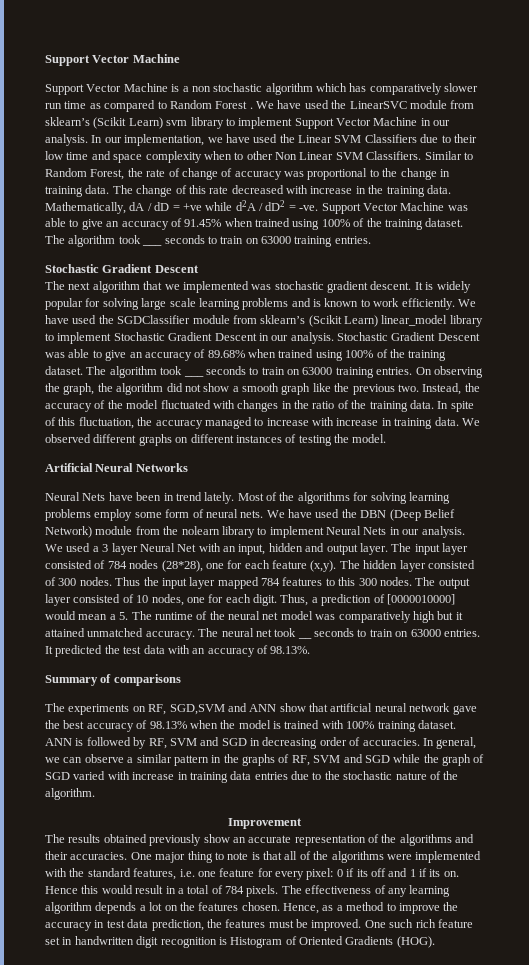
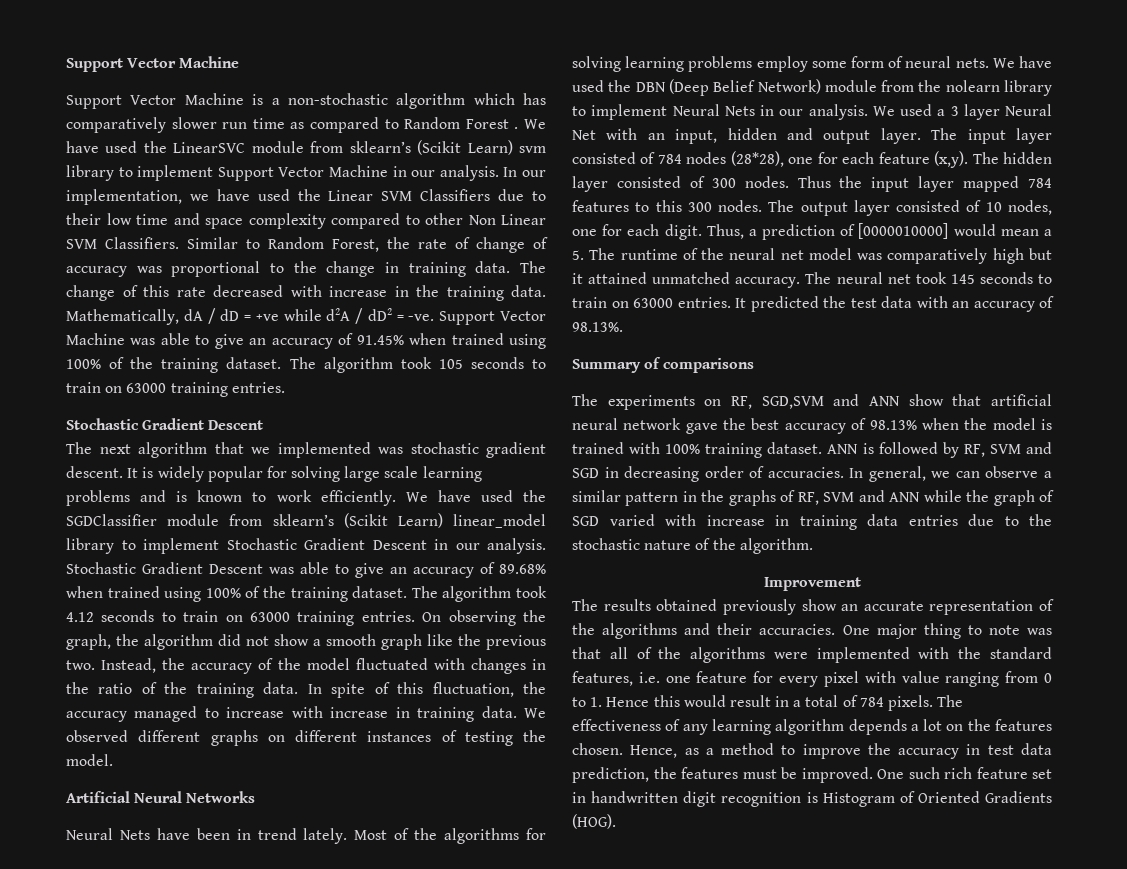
[191,83,263,92] non stochastic -> [287,93,388,105] non-stochastic
[203,151,232,160] when -> [331,213,400,229] compared
[142,244,163,246] ___ -> [438,359,463,369] 105
[183,375,204,377] ___ -> [66,612,94,622] 4.12
[297,637,312,639] __ -> [950,274,975,284] 145
[364,755,390,763] SGD -> [889,492,921,502] ANN
[251,852,260,860] is -> [1027,628,1052,635] was
[306,868,459,880] pixel: 0 if its off and 1 if its on. -> [823,671,1052,687] [572,697,603,707] pixel with value ranging from 0 to 1.

